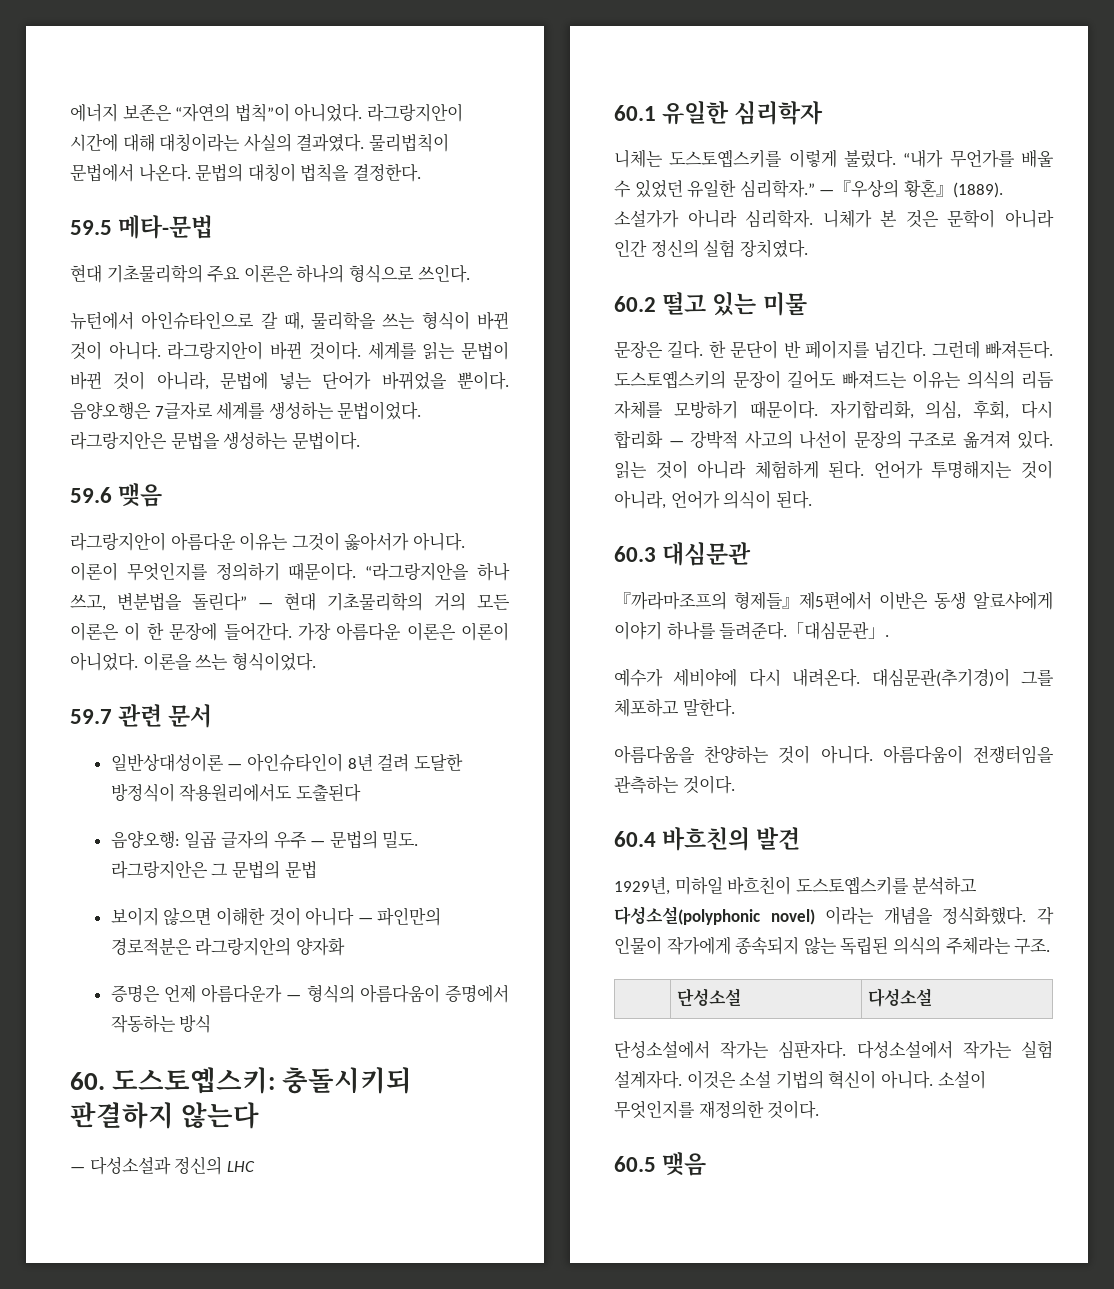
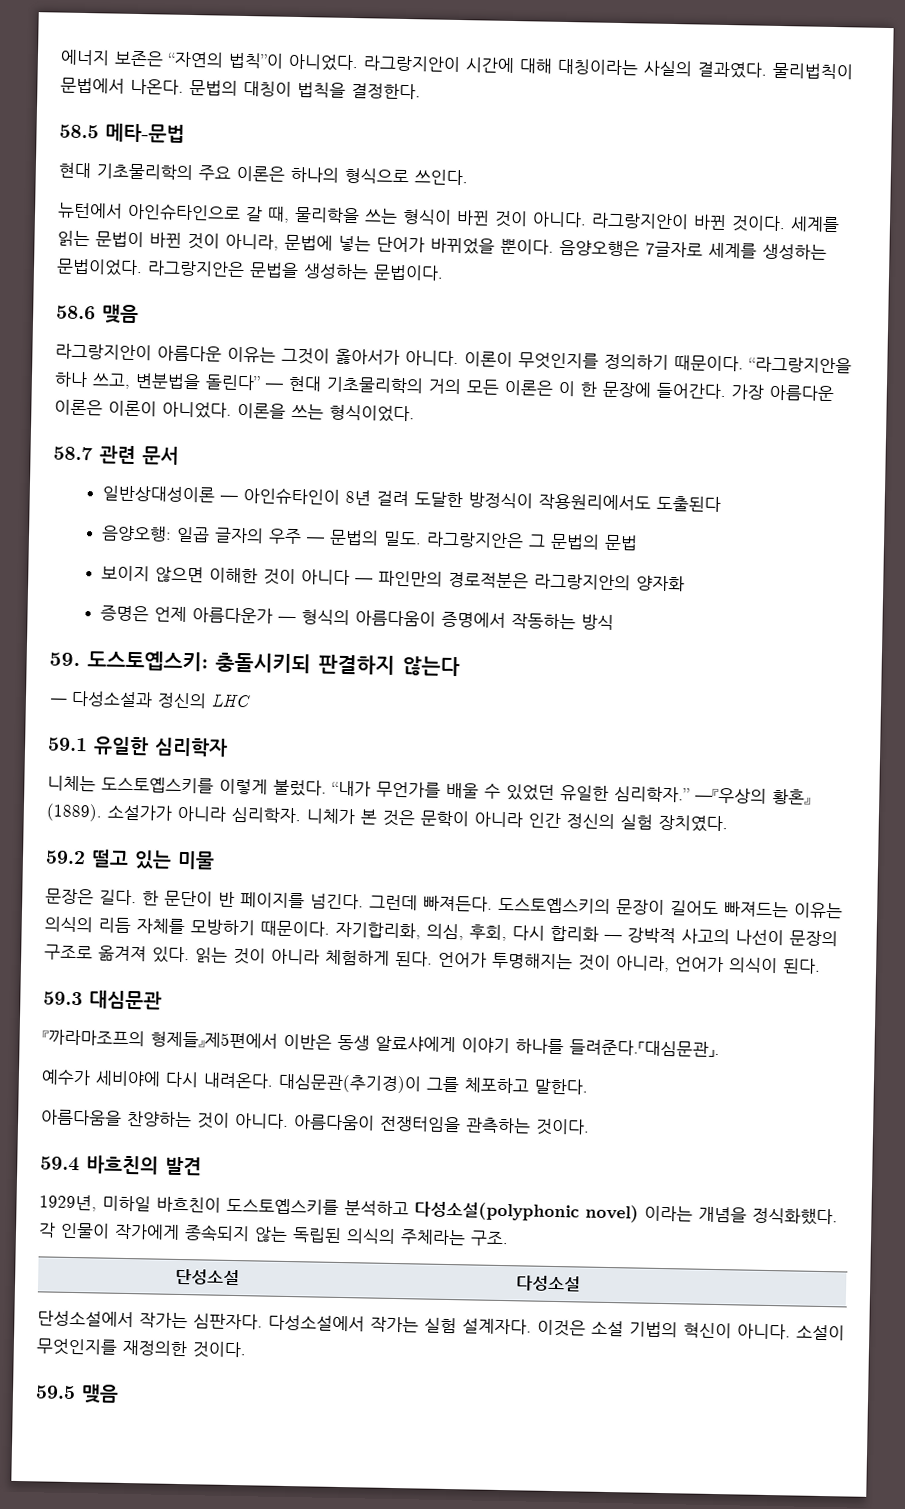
[70,220,112,235] 59.5 -> [59,124,99,139] 58.5
[70,487,112,503] 59.6 -> [56,305,96,320] 58.6
[70,709,112,724] 59.7 -> [53,446,93,461] 58.7
[70,1072,105,1090] 60. -> [49,652,80,667] 59.
[614,105,656,121] 60.1 -> [48,737,88,752] 59.1
[614,296,656,312] 60.2 -> [45,850,86,865] 59.2
[614,546,656,562] 60.3 -> [43,991,83,1006] 59.3
[614,831,656,847] 60.4 -> [40,1156,80,1172] 59.4
[614,1156,656,1172] 60.5 -> [35,1385,76,1400] 59.5

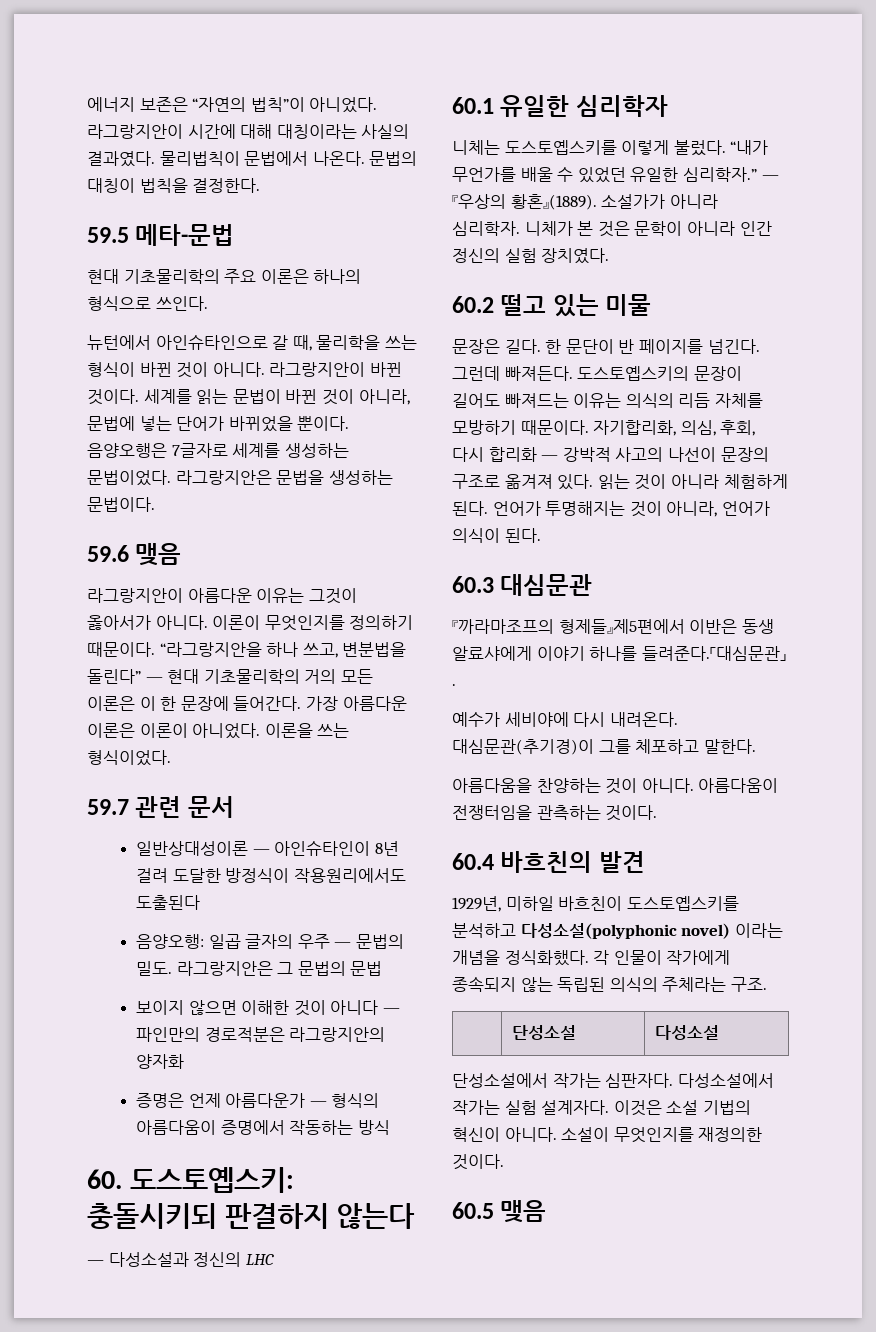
[59,124,99,139] 58.5 -> [87,227,129,243] 59.5
[56,305,96,320] 58.6 -> [87,545,129,562] 59.6
[53,446,93,461] 58.7 -> [87,799,129,815] 59.7
[49,652,80,667] 59. -> [87,1169,122,1189] 60.
[48,737,88,752] 59.1 -> [452,97,494,114] 60.1
[45,850,86,865] 59.2 -> [452,296,494,313] 60.2
[43,991,83,1006] 59.3 -> [452,576,494,593] 60.3
[40,1156,80,1172] 59.4 -> [452,853,494,870] 60.4
[35,1385,76,1400] 59.5 -> [452,1202,494,1219] 60.5

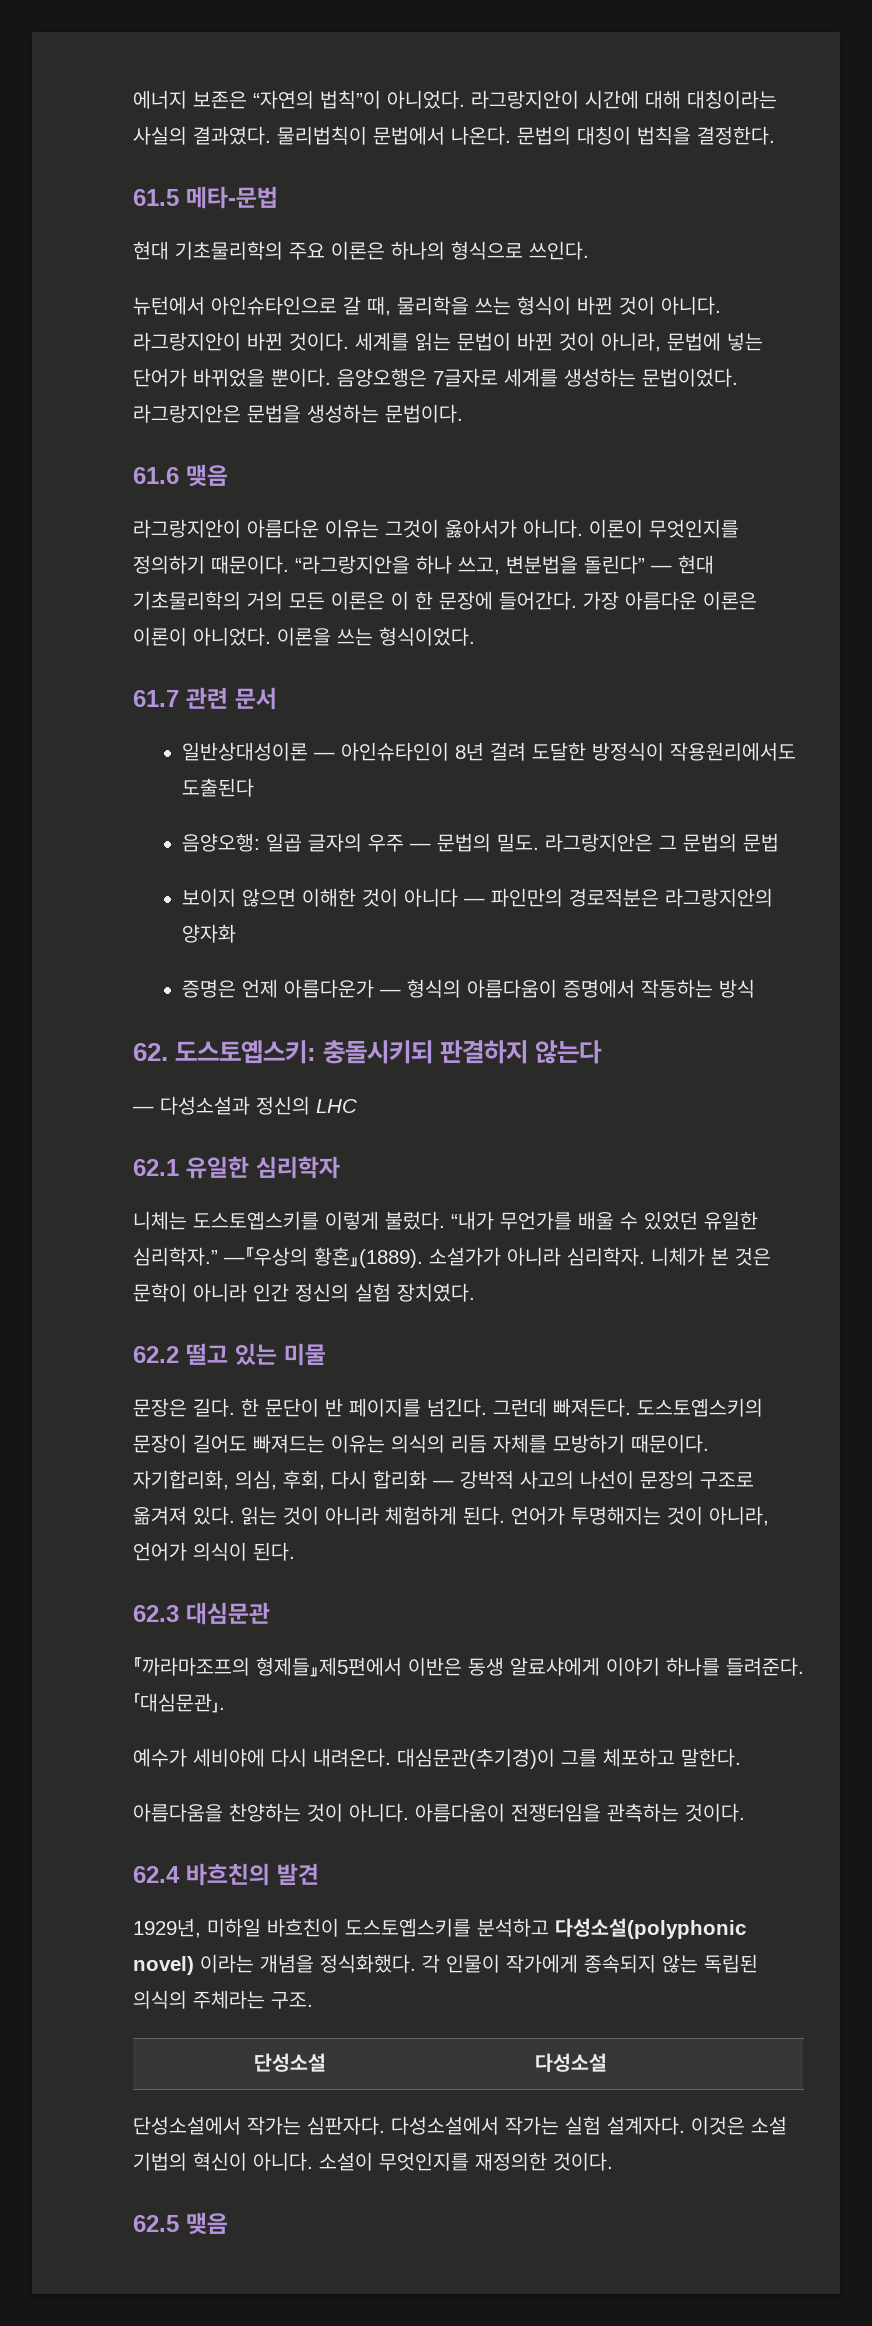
[87,227,129,243] 59.5 -> [133,189,179,206] 61.5
[87,545,129,562] 59.6 -> [133,467,179,484] 61.6
[87,799,129,815] 59.7 -> [133,690,179,707] 61.7
[87,1169,122,1189] 60. -> [133,1043,168,1061] 62.
[452,97,494,114] 60.1 -> [133,1159,179,1176] 62.1
[452,296,494,313] 60.2 -> [133,1346,179,1363] 62.2
[452,576,494,593] 60.3 -> [133,1605,179,1622] 62.3
[452,853,494,870] 60.4 -> [133,1866,180,1883] 62.4
[452,1202,494,1219] 60.5 -> [133,2215,179,2232] 62.5

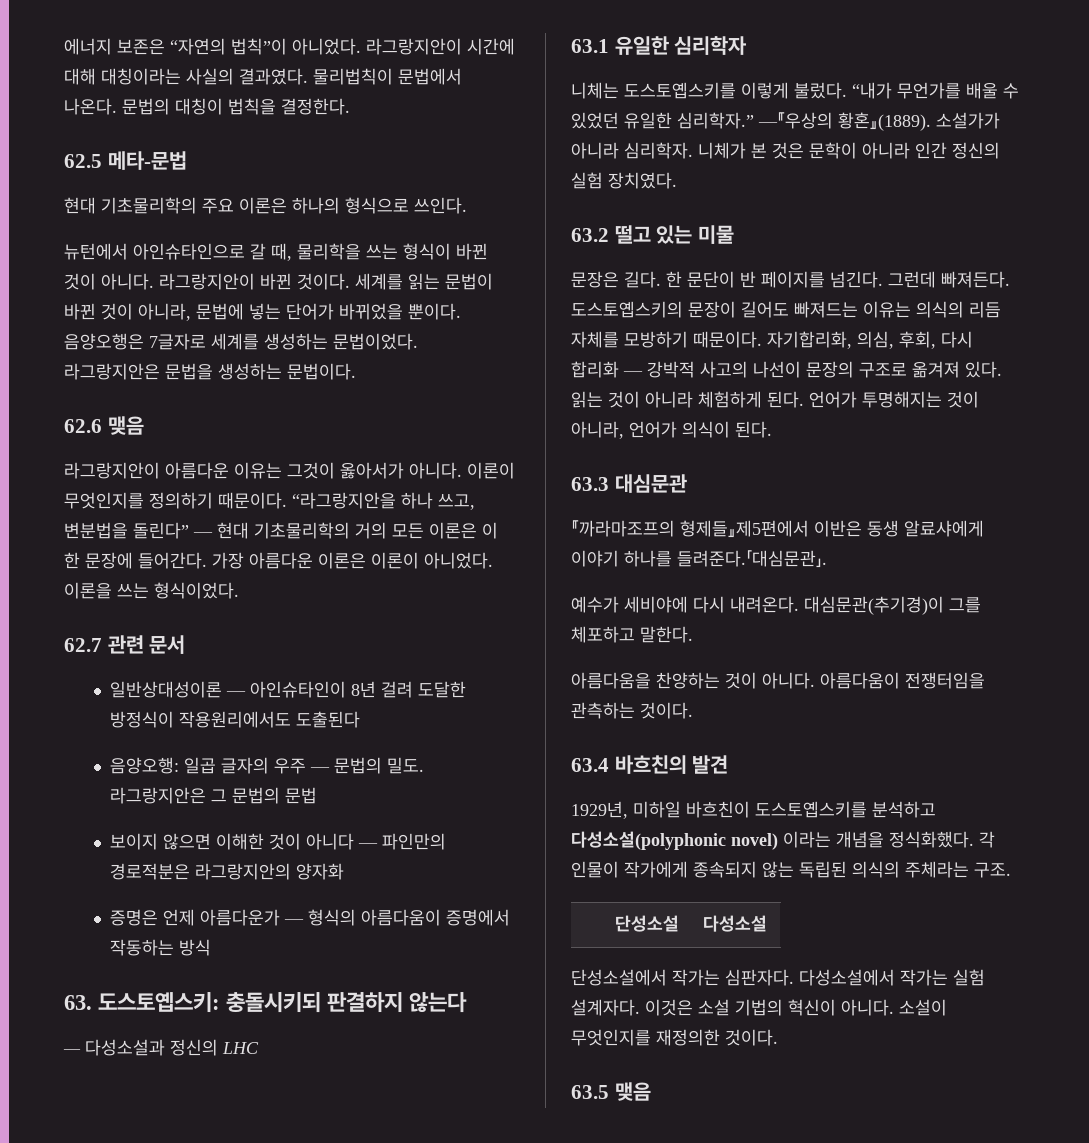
[133,189,179,206] 61.5 -> [64,154,102,168] 62.5
[133,467,179,484] 61.6 -> [64,419,102,433] 62.6
[133,690,179,707] 61.7 -> [64,638,102,652] 62.7
[133,1043,168,1061] 62. -> [64,995,92,1010] 63.
[133,1159,179,1176] 62.1 -> [571,39,609,53] 63.1
[133,1346,179,1363] 62.2 -> [571,228,609,242] 63.2
[133,1605,179,1622] 62.3 -> [571,477,609,491] 63.3
[133,1866,180,1883] 62.4 -> [571,758,609,772] 63.4
[133,2215,179,2232] 62.5 -> [571,1085,609,1099] 63.5

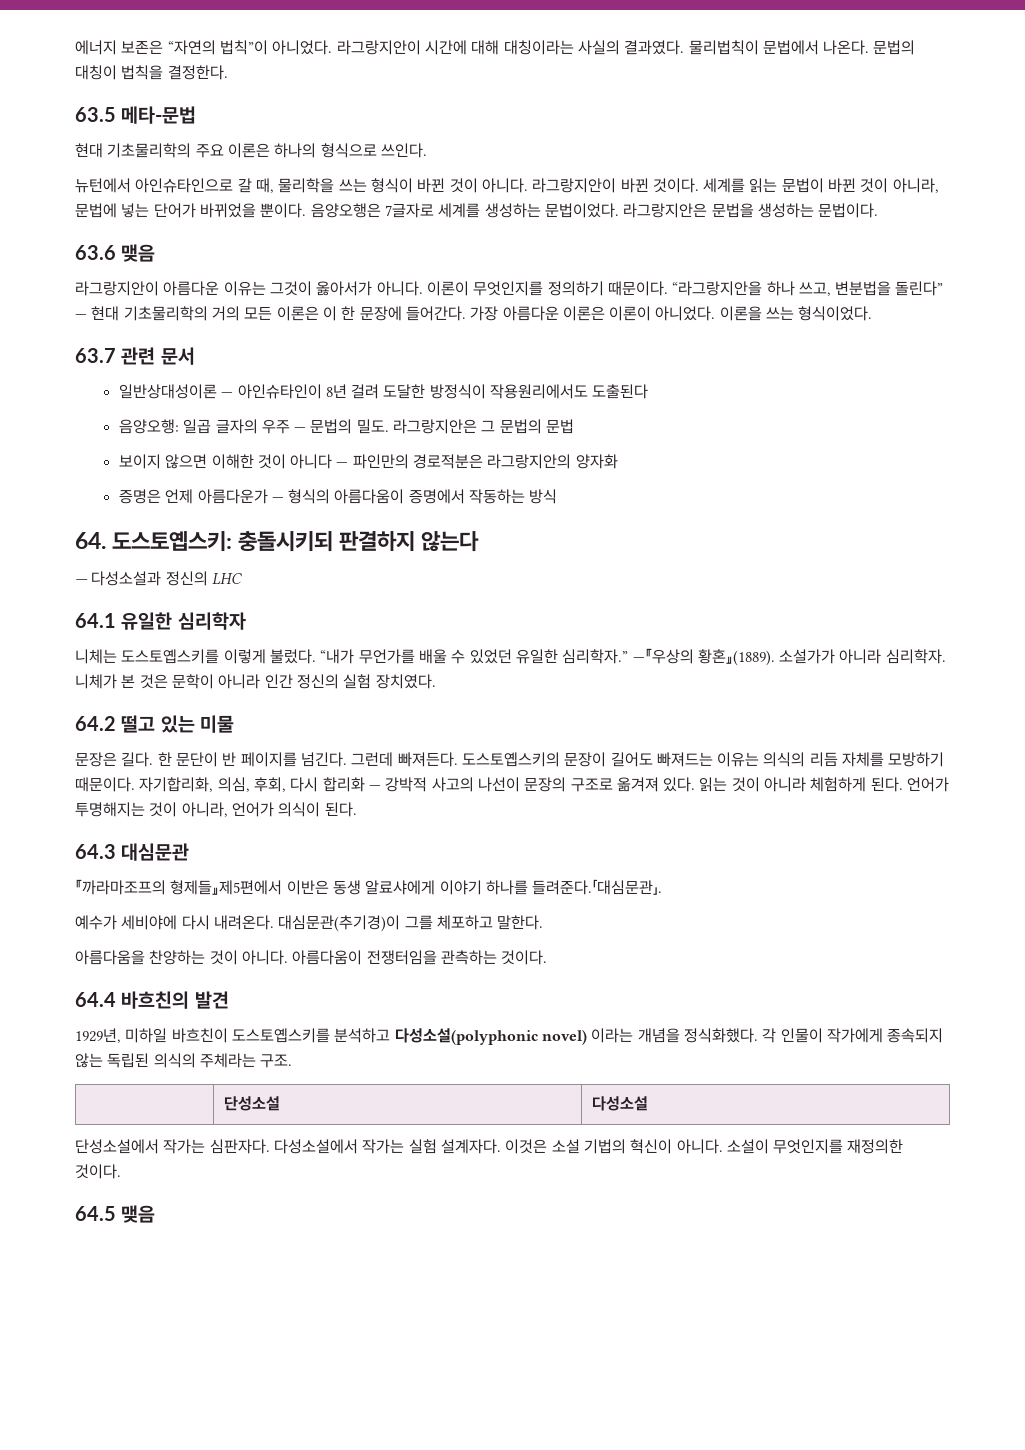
[64,154,102,168] 62.5 -> [75,107,116,122] 63.5
[64,419,102,433] 62.6 -> [75,245,116,260] 63.6
[64,638,102,652] 62.7 -> [75,348,116,363] 63.7
[64,995,92,1010] 63. -> [75,532,106,549] 64.
[571,39,609,53] 63.1 -> [75,613,116,628] 64.1
[571,228,609,242] 63.2 -> [75,716,116,731] 64.2
[571,477,609,491] 63.3 -> [75,844,116,859] 64.3
[571,758,609,772] 63.4 -> [75,992,116,1007] 64.4
[571,1085,609,1099] 63.5 -> [75,1206,116,1221] 64.5

